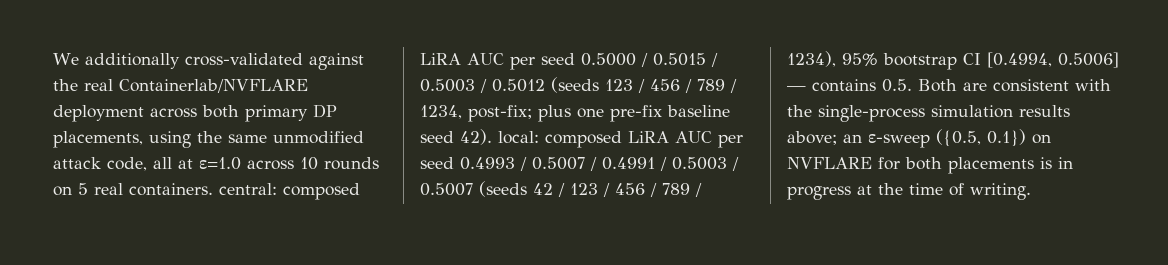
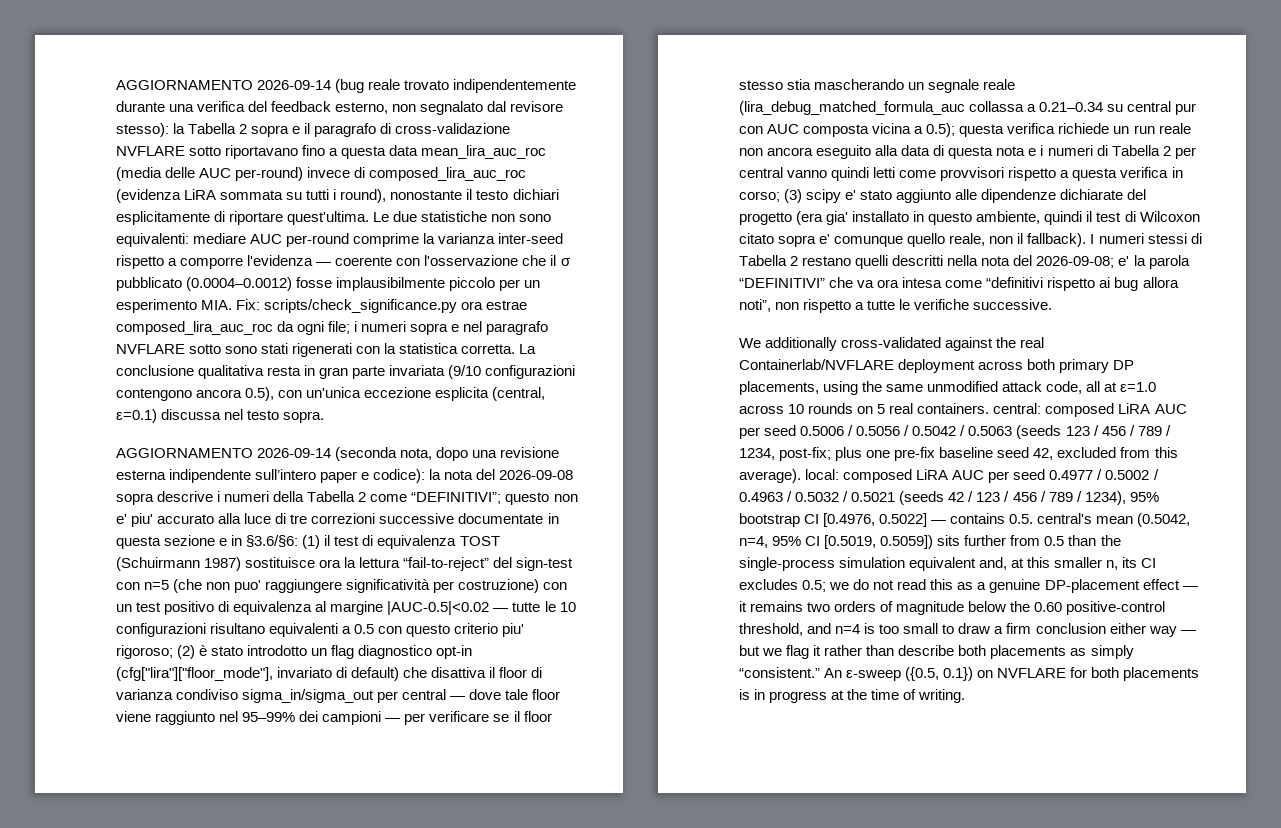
(53, 59) none -> [116,79,577,93] [116,101,564,115] [116,123,511,137] [116,145,547,159] [116,167,527,181] [116,189,559,203] [116,211,552,225] [116,233,564,247] [116,255,571,269] [116,277,541,291] [116,299,528,313] [116,321,549,335] [116,343,537,357] [116,365,576,379] [116,387,546,401] [116,409,325,423] [116,447,560,461] [116,469,574,483] [116,491,578,505] [116,513,559,527] [116,535,500,549] [116,557,574,571] [116,579,568,593] [116,601,576,615] [116,623,525,637] [116,645,473,659] [116,667,543,681] [116,689,561,703] [116,711,552,725] [739,79,1016,93] [739,101,1197,115] [739,123,1191,137] [739,145,1196,159] [739,167,1183,181] [739,189,1147,203] [739,211,1200,225] [739,233,1202,247] [739,255,1190,269] [739,277,1179,291] [739,299,1053,313] AGGIORNAMENTO 2026-09-14 (bug reale trovato indipendentemente durante una verifica del feedback esterno, non segnalato dal revisore stesso): la Tabella 2 sopra e il paragrafo di cross-validazione NVFLARE sotto riportavano fino a questa data mean_lira_auc_roc (media delle AUC per-round) invece di composed_lira_auc_roc (evidenza LiRA sommata su tutti i round), nonostante il testo dichiari esplicitamente di riportare quest'ultima. Le due statistiche non sono equivalenti: mediare AUC per-round comprime la varianza inter-seed rispetto a comporre l'evidenza — coerente con l'osservazione che il σ pubblicato (0.0004–0.0012) fosse implausibilmente piccolo per un esperimento MIA. Fix: scripts/check_significance.py ora estrae composed_lira_auc_roc da ogni file; i numeri sopra e nel paragrafo NVFLARE sotto sono stati rigenerati con la statistica corretta. La conclusione qualitativa resta in gran parte invariata (9/10 configurazioni contengono ancora 0.5), con un'unica eccezione esplicita (central, ε=0.1) discussa nel testo sopra. // AGGIORNAMENTO 2026-09-14 (seconda nota, dopo una revisione esterna indipendente sull’intero paper e codice): la nota del 2026-09-08 sopra descrive i numeri della Tabella 2 come “DEFINITIVI”; questo non e' piu' accurato alla luce di tre correzioni successive documentate in questa sezione e in §3.6/§6: (1) il test di equivalenza TOST (Schuirmann 1987) sostituisce ora la lettura “fail-to-reject” del sign-test con n=5 (che non puo' raggiungere significatività per costruzione) con un test positivo di equivalenza al margine |AUC-0.5|<0.02 — tutte le 10 configurazioni risultano equivalenti a 0.5 con questo criterio piu' rigoroso; (2) è stato introdotto un flag diagnostico opt-in (cfg["lira"]["floor_mode"], invariato di default) che disattiva il floor di varianza condiviso sigma_in/sigma_out per central — dove tale floor viene raggiunto nel 95–99% dei campioni — per verificare se il floor stesso stia mascherando un segnale reale (lira_debug_matched_formula_auc collassa a 0.21–0.34 su central pur con AUC composta vicina a 0.5); questa verifica richiede un run reale non ancora eseguito alla data di questa nota e i numeri di Tabella 2 per central vanno quindi letti come provvisori rispetto a questa verifica in corso; (3) scipy e' stato aggiunto alle dipendenze dichiarate del progetto (era gia' installato in questo ambiente, quindi il test di Wilcoxon citato sopra e' comunque quello reale, non il fallback). I numeri stessi di Tabella 2 restano quelli descritti nella nota del 2026-09-08; e' la parola “DEFINITIVI” che va ora intesa come “definitivi rispetto ai bug allora noti”, non rispetto a tutte le verifiche successive. //
[581,53,718,67] [420,79,545,93] 0.5000 / 0.5015 / 0.5003 / 0.5012 -> [800,425,1013,436] 0.5006 / 0.5056 / 0.5042 / 0.5063
[460,129,492,145] 42). -> [1033,447,1178,460] [739,469,801,483] 42, excluded from this average).
[460,157,739,171] [420,183,473,196] 0.4993 / 0.5007 / 0.4991 / 0.5003 / 0.5007 -> [1049,469,1159,480] [739,491,896,502] 0.4977 / 0.5002 / 0.4963 / 0.5032 / 0.5021
[987,52,1119,68] [0.4994, 0.5006] -> [823,513,928,527] [0.4976, 0.5022]
[918,79,1111,92] [787,105,1070,122] [787,131,862,145] Both are consistent with the single-process simulation results above; an -> [1037,513,1191,527] [739,535,1121,549] [739,557,1157,571] [739,579,1198,593] [739,601,1166,615] [739,623,1196,637] [739,645,1134,659] [739,667,843,678] central's mean (0.5042, n=4, 95% CI [0.5019, 0.5059]) sits further from 0.5 than the single-process simulation equivalent and, at this smaller n, its CI excludes 0.5; we do not read this as a genuine DP-placement effect — it remains two orders of magnitude below the 0.60 positive-control threshold, and n=4 is too small to draw a firm conclusion either way — but we flag it rather than describe both placements as simply “consistent.” An

